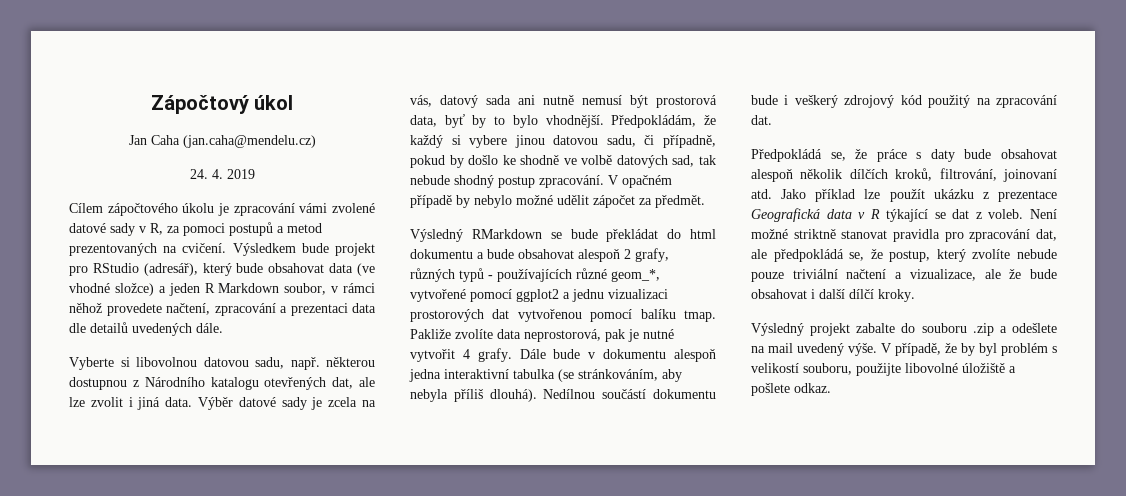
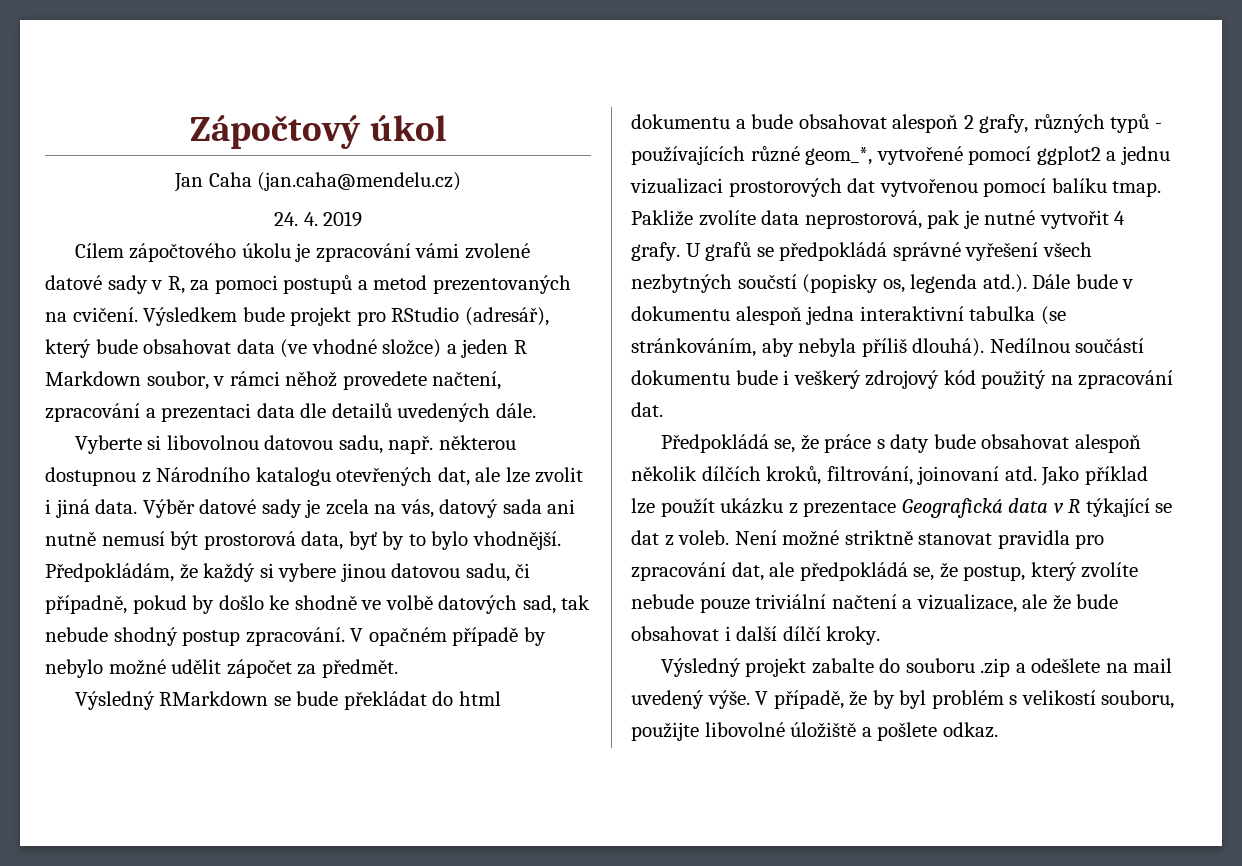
(512, 355) none -> [685,242,1092,261] [631,274,1027,293] U grafů se předpokládá správné vyřešení všech nezbytných součstí (popisky os, legenda atd.).

